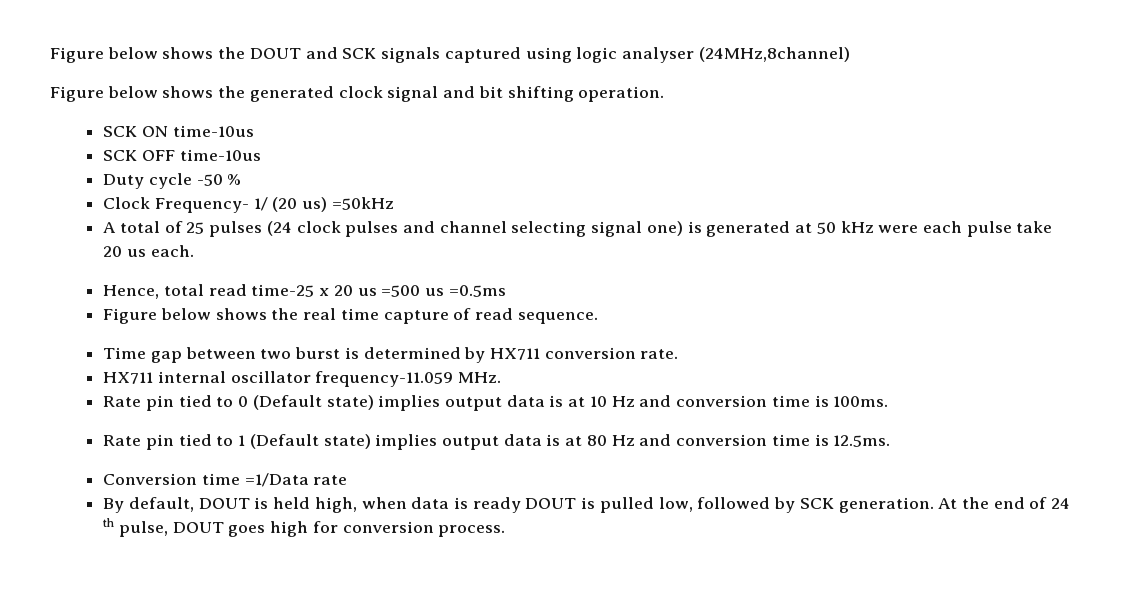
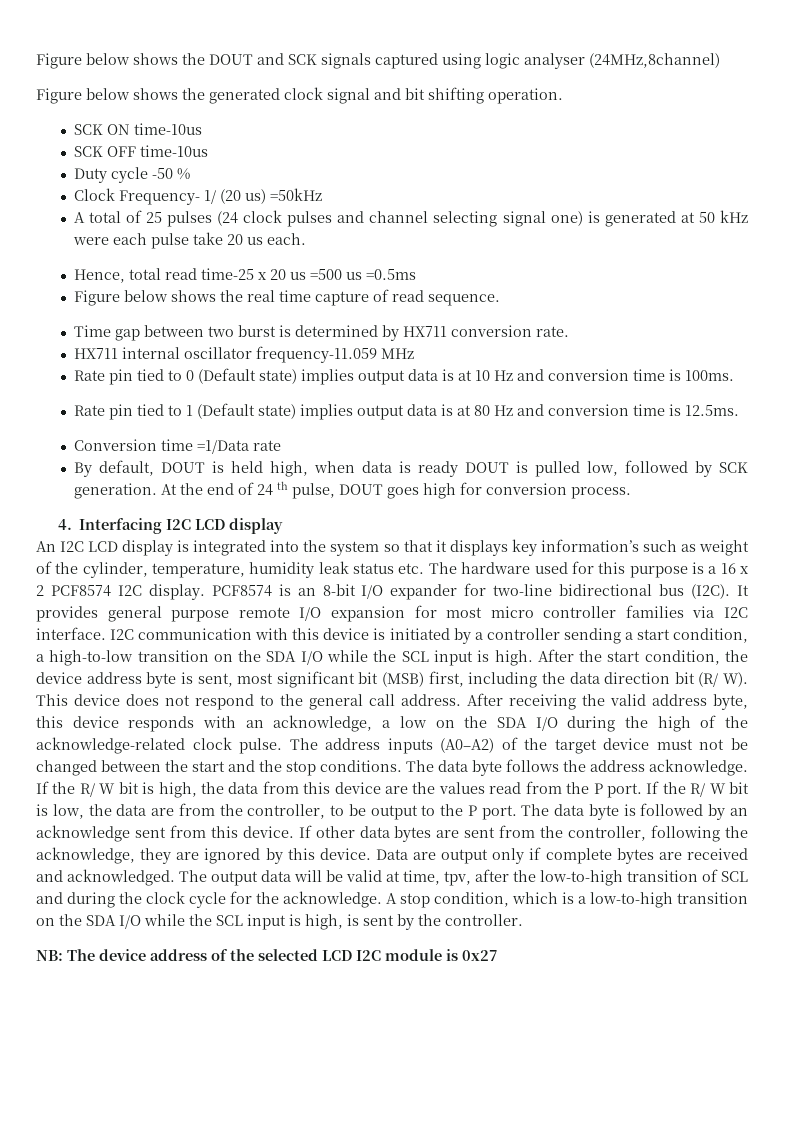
[458,372,502,383] MHz. -> [380,348,414,359] MHz
(506, 531) none -> [57,518,284,534] [36,539,749,556] [36,561,750,578] [36,583,749,600] [36,605,748,622] [36,627,748,644] [36,649,748,666] [36,671,748,688] [36,693,748,710] [36,715,748,732] [36,737,749,754] [36,759,748,776] [36,781,749,798] [36,803,749,820] [36,825,748,842] [36,847,748,864] [36,869,748,886] [36,891,748,908] [36,914,523,930] [36,949,498,961] // 4. Interfacing I2C LCD display // An I2C LCD display is integrated into the system so that it displays key information’s such as weight of the cylinder, temperature, humidity leak status etc. The hardware used for this purpose is a 16 x 2 PCF8574 I2C display. PCF8574 is an 8-bit I/O expander for two-line bidirectional bus (I2C). It provides general purpose remote I/O expansion for most micro controller families via I2C interface. I2C communication with this device is initiated by a controller sending a start condition, a high-to-low transition on the SDA I/O while the SCL input is high. After the start condition, the device address byte is sent, most significant bit (MSB) first, including the data direction bit (R/ W). This device does not respond to the general call address. After receiving the valid address byte, this device responds with an acknowledge, a low on the SDA I/O during the high of the acknowledge-related clock pulse. The address inputs (A0–A2) of the target device must not be changed between the start and the stop conditions. The data byte follows the address acknowledge. If the R/ W bit is high, the data from this device are the values read from the P port. If the R/ W bit is low, the data are from the controller, to be output to the P port. The data byte is followed by an acknowledge sent from this device. If other data bytes are sent from the controller, following the acknowledge, they are ignored by this device. Data are output only if complete bytes are received and acknowledged. The output data will be valid at time, tpv, after the low-to-high transition of SCL and during the clock cycle for the acknowledge. A stop condition, which is a low-to-high transition on the SDA I/O while the SCL input is high, is sent by the controller. // NB: The device address of the selected LCD I2C module is 0x27

